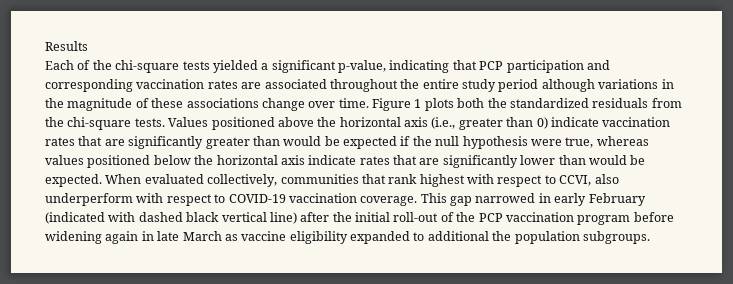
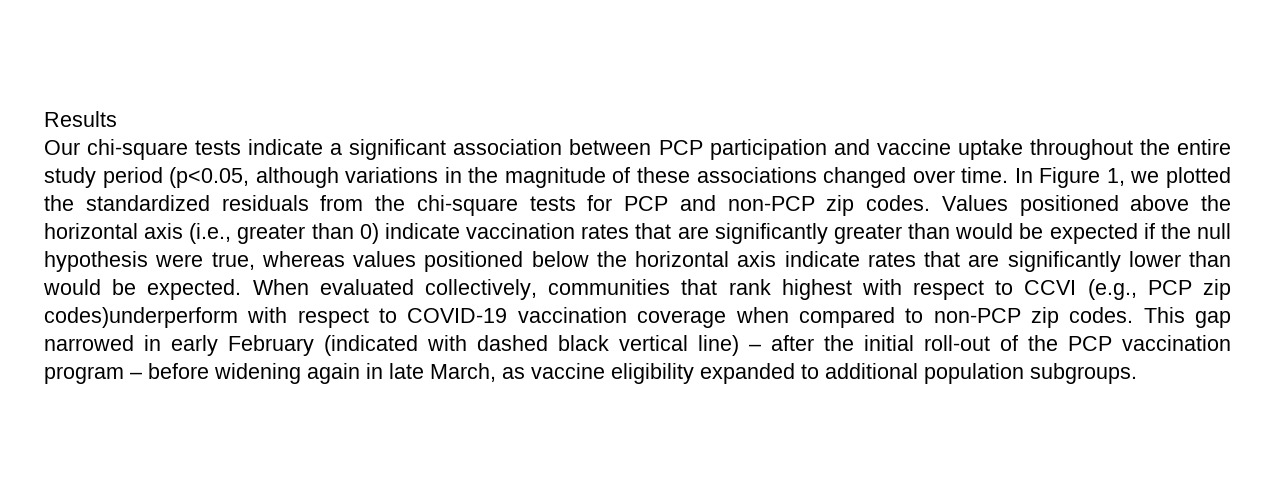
[45,60,258,73] Each of the chi-square tests yielded -> [44,139,324,160] Our chi-square tests indicate
[338,60,610,73] [45,79,327,92] p-value, indicating that PCP participation and corresponding vaccination rates are associated -> [453,139,1023,160] association between PCP participation and vaccine uptake
(539, 85) none -> [169,167,250,188] (p<0.05,
[261,98,305,111] change -> [823,167,907,188] changed
[372,98,485,111] Figure 1 plots both -> [1014,167,1231,188] In Figure 1, we plotted
[134,118,165,127] tests. -> [529,195,930,216] tests for PCP and non-PCP zip codes.
[559,174,619,186] [45,193,133,206] CCVI, also underperform -> [1024,279,1231,300] [44,307,238,328] CCVI (e.g., PCP zip codes)underperform
[360,196,418,206] coverage. -> [637,307,1134,328] coverage when compared to non-PCP zip codes.
(297, 218) none -> [749,344,761,351] –
(631, 220) none -> [130,372,142,379] –
[182,231,222,241] March -> [430,363,496,382] March,
[492,231,512,241] the -> (918, 371) none

